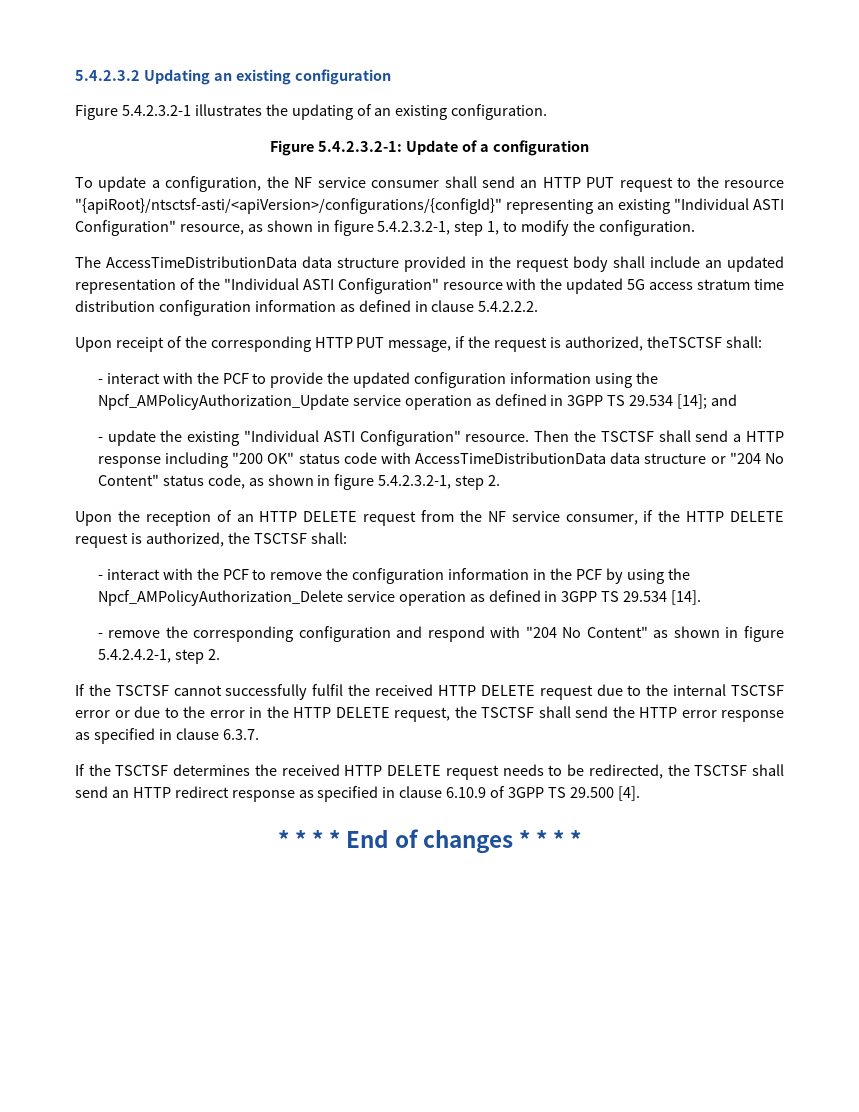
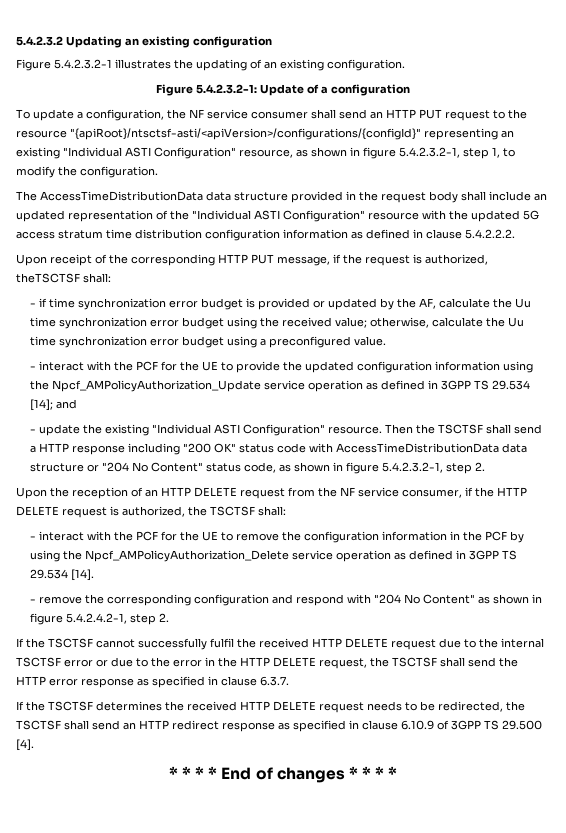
[97,372,249,384] // - interact with the PCF -> [30,298,532,310] [30,317,525,329] [30,336,387,348] [30,361,219,371] // - if time synchronization error budget is provided or updated by the AF, calculate the Uu time synchronization error budget using the received value; otherwise, calculate the Uu time synchronization error budget using a preconfigured value. // - interact with the PCF for the UE
(249, 574) none -> [161,531,219,541] for the UE

